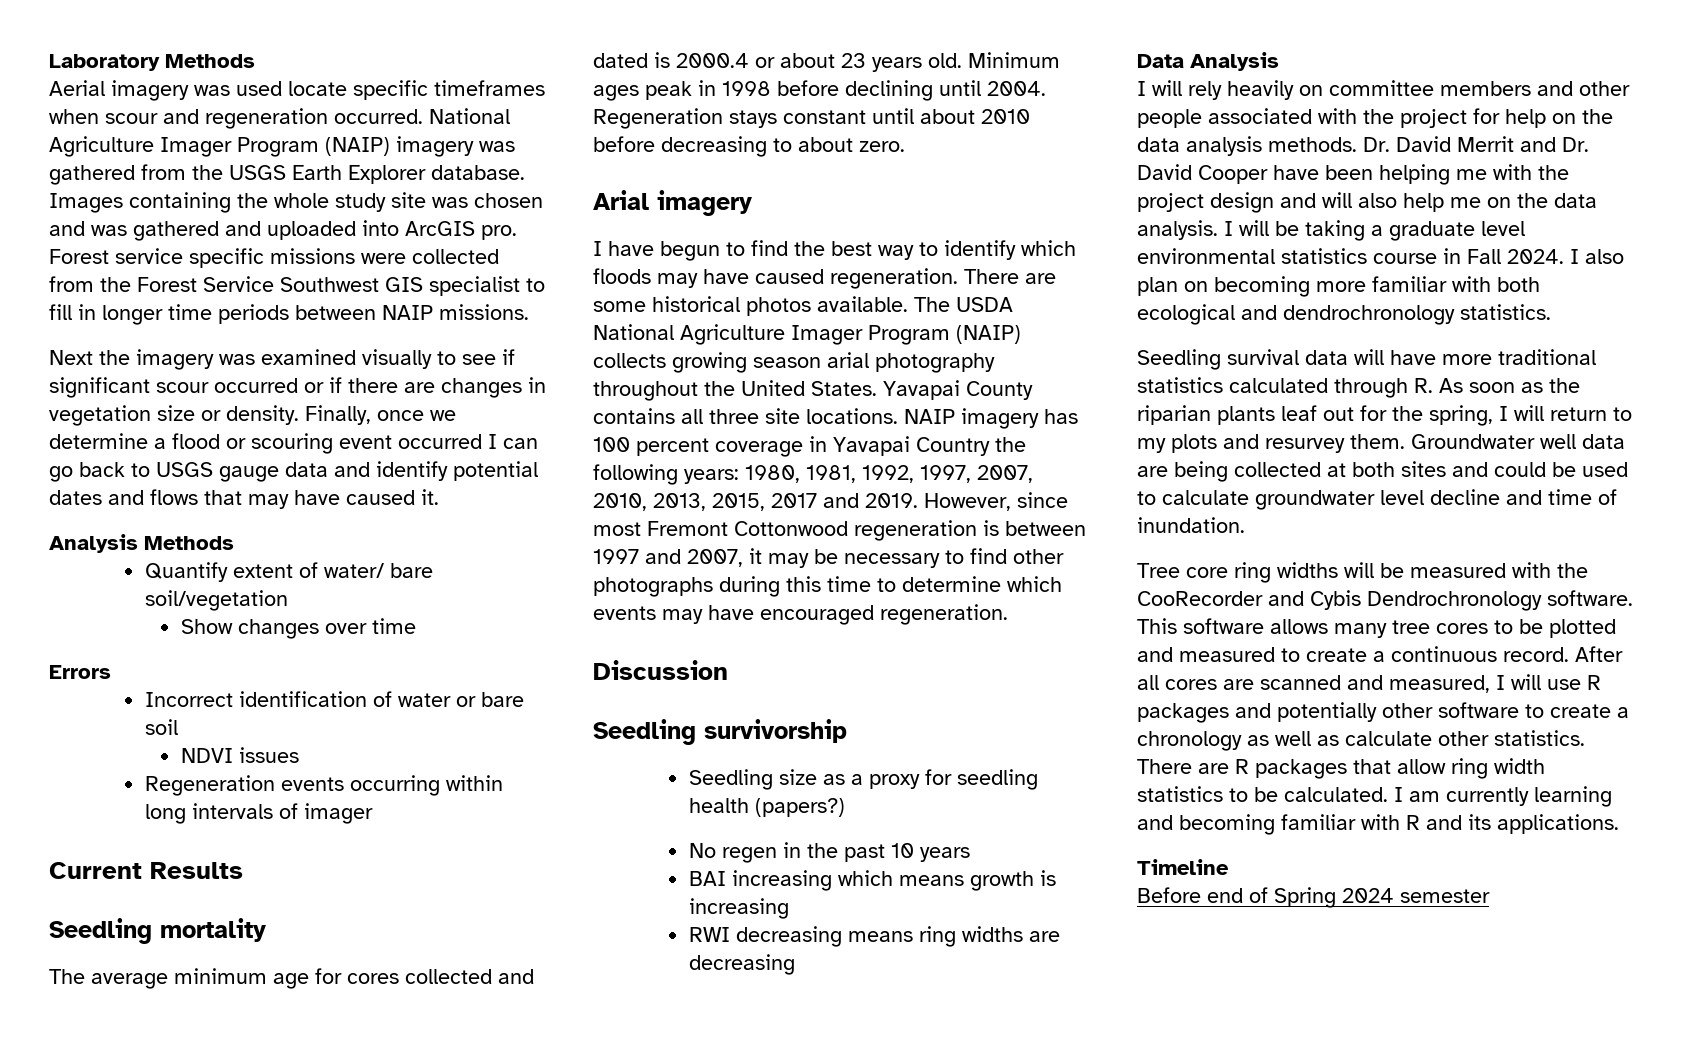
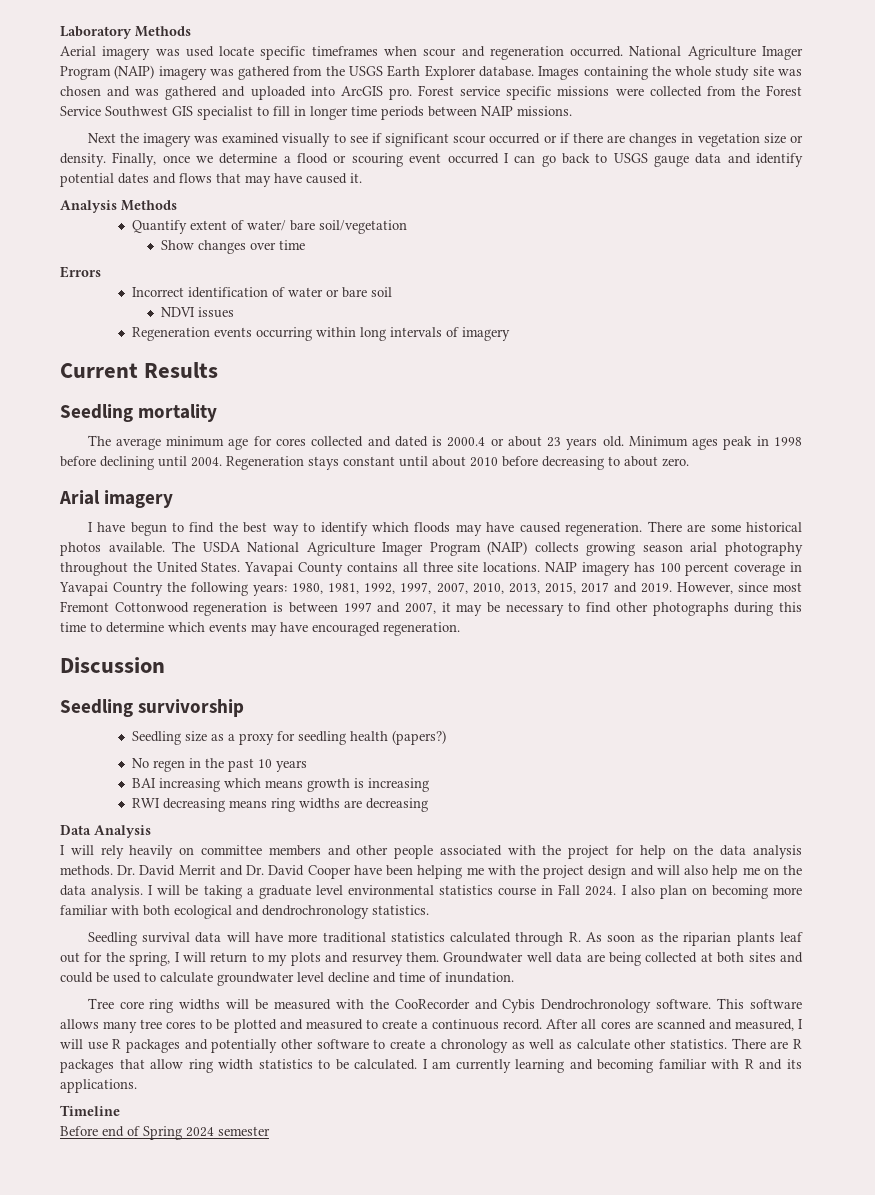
[303,803,373,824] imager -> [462,327,511,341] imagery

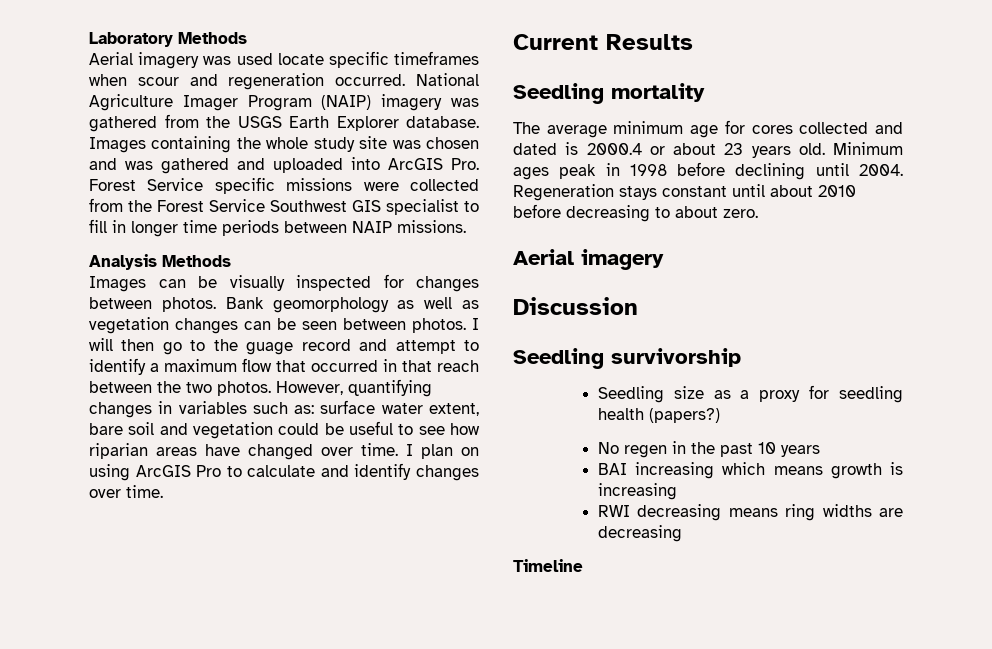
[388,85,501,100] pro. Forest service -> [451,158,479,170] [89,178,204,191] Pro. Forest Service
[87,133,804,147] [60,152,804,167] [60,173,362,187] [60,200,177,213] [132,220,408,234] [160,240,305,254] [60,266,101,278] [132,287,393,298] [160,307,234,318] [132,327,511,341] Next the imagery was examined visually to see if significant scour occurred or if there are changes in vegetation size or density. Finally, once we determine a flood or scouring event occurred I can go back to USGS gauge data and identify potential dates and flows that may have caused it. // Analysis Methods // Quantify extent of water/ bare soil/vegetation // Show changes over time // Errors // Incorrect identification of water or bare soil // NDVI issues // Regeneration events occurring within long intervals of imagery -> [89,254,231,270] [89,274,479,292] [89,297,479,313] [89,317,479,334] [89,338,480,355] [89,358,479,375] [89,379,432,397] [89,400,479,418] [89,421,480,439] [89,443,479,460] [89,463,479,481] [89,485,163,498] Analysis Methods // Images can be visually inspected for changes between photos. Bank geomorphology as well as vegetation changes can be seen between photos. I will then go to the guage record and attempt to identify a maximum flow that occurred in that reach between the two photos. However, quantifying changes in variables such as: surface water extent, bare soil and vegetation could be useful to see how riparian areas have changed over time. I plan on using ArcGIS Pro to calculate and identify changes over time.
[59,490,174,508] [87,521,802,536] [60,541,804,556] [60,562,803,576] [59,582,802,596] [60,601,803,616] [60,622,460,636] Arial imagery // I have begun to find the best way to identify which floods may have caused regeneration. There are some historical photos available. The USDA National Agriculture Imager Program (NAIP) collects growing season arial photography throughout the United States. Yavapai County contains all three site locations. NAIP imagery has 100 percent coverage in Yavapai Country the following years: 1980, 1981, 1992, 1997, 2007, 2010, 2013, 2015, 2017 and 2019. However, since most Fremont Cottonwood regeneration is between 1997 and 2007, it may be necessary to find other photographs during this time to determine which events may have encouraged regeneration. -> [513,249,664,270] Aerial imagery
[60,825,151,838] [60,845,802,859] [60,865,803,879] [60,884,803,899] [60,905,429,919] [87,932,803,946] [60,952,803,966] [60,972,514,986] [87,998,803,1013] [60,1019,803,1033] [60,1038,802,1053] [60,1059,802,1073] [60,1079,137,1093] [60,1105,120,1116] [60,1126,270,1140] Data Analysis // I will rely heavily on committee members and other people associated with the project for help on the data analysis methods. Dr. David Merrit and Dr. David Cooper have been helping me with the project design and will also help me on the data analysis. I will be taking a graduate level environmental statistics course in Fall 2024. I also plan on becoming more familiar with both ecological and dendrochronology statistics. // Seedling survival data will have more traditional statistics calculated through R. As soon as the riparian plants leaf out for the spring, I will return to my plots and resurvey them. Groundwater well data are being collected at both sites and could be used to calculate groundwater level decline and time of inundation. // Tree core ring widths will be measured with the CooRecorder and Cybis Dendrochronology software. This software allows many tree cores to be plotted and measured to create a continuous record. After all cores are scanned and measured, I will use R packages and potentially other software to create a chronology as well as calculate other statistics. There are R packages that allow ring width statistics to be calculated. I am currently learning and becoming familiar with R and its applications. // Timeline // Before end of Spring 2024 semester -> [513,559,583,572] Timeline

